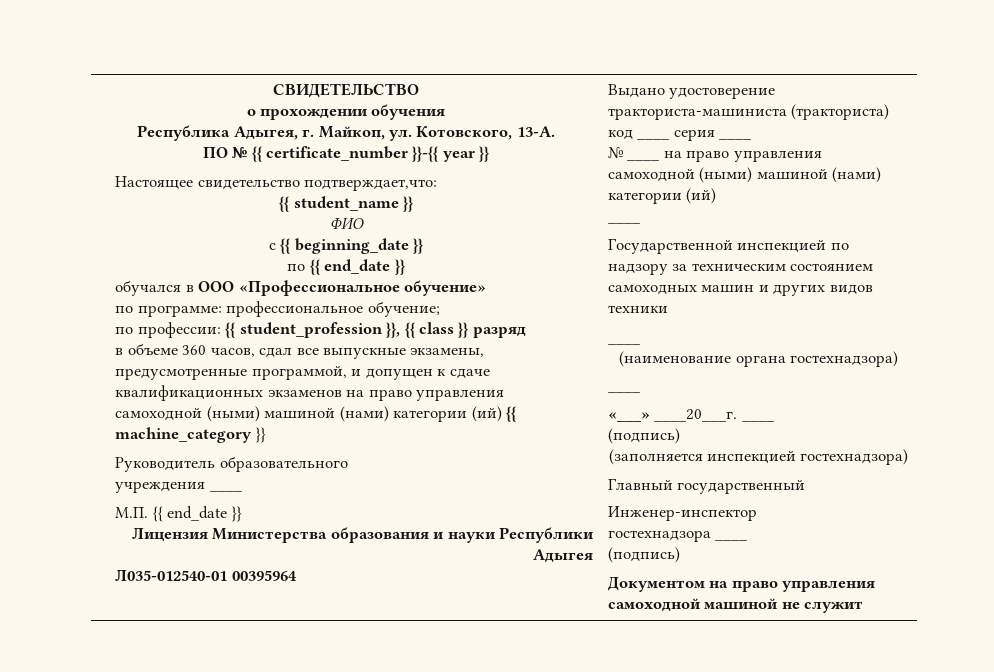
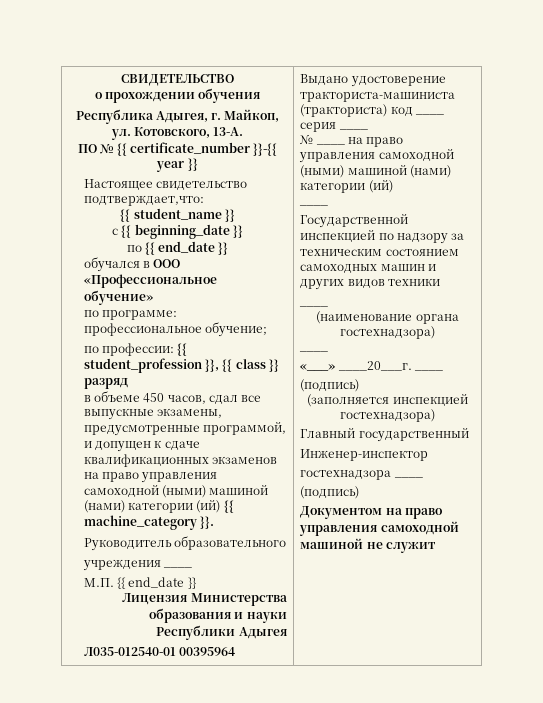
[329,217,364,229] // ФИО -> (235, 215) none
[182,345,207,355] 360 -> [143,393,165,403] 450
[255,427,266,443] }} -> [200,516,215,529] }}.

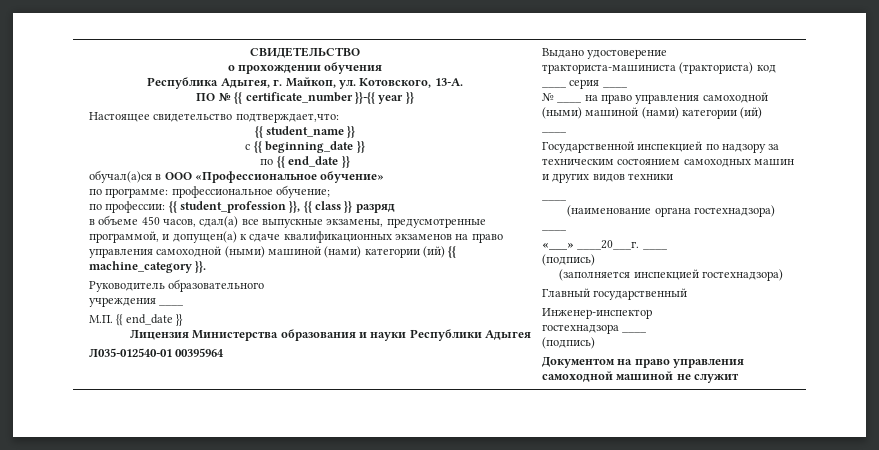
[83,257,140,272] обучался -> [88,170,152,183] обучал(а)ся
[208,395,238,404] сдал -> [199,216,239,228] сдал(а)
[95,441,152,452] допущен -> [172,231,237,243] допущен(а)

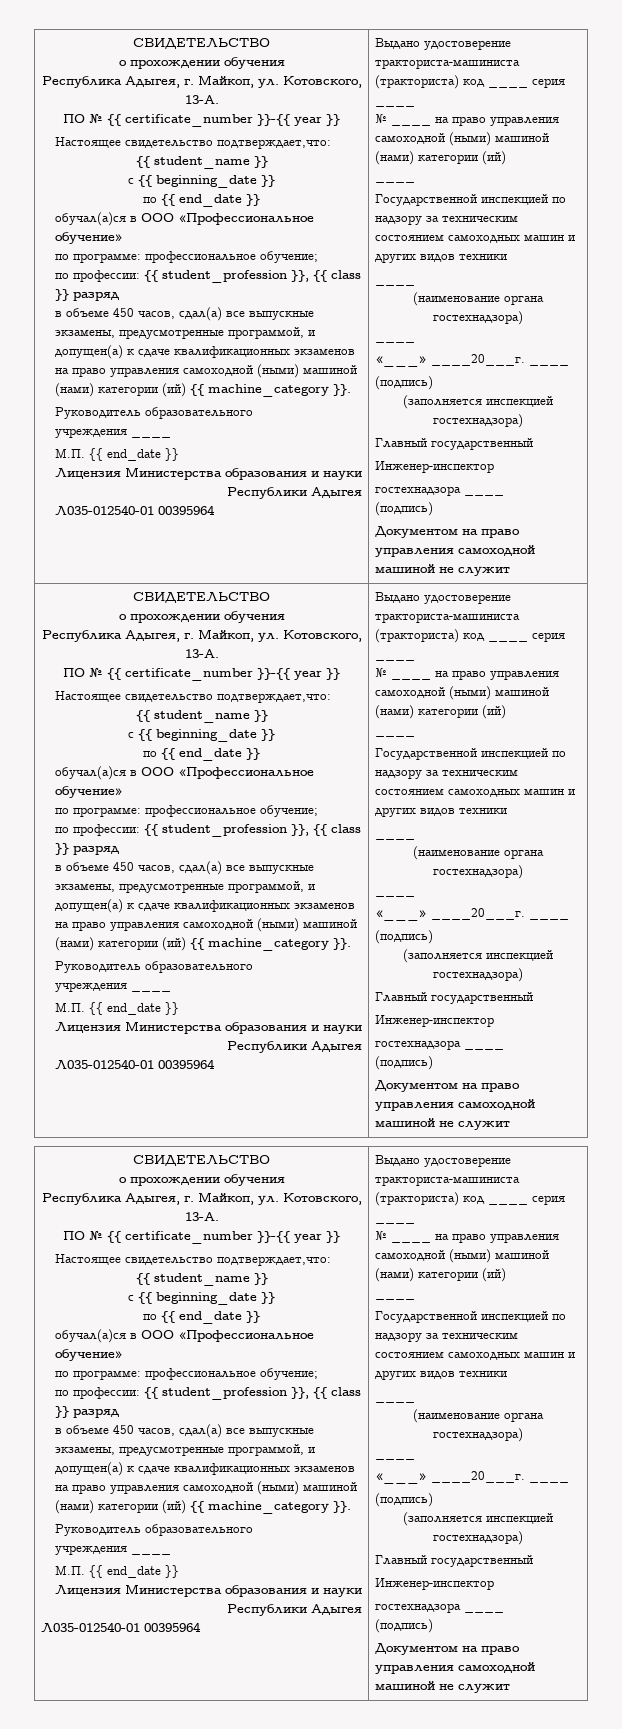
(739, 378) none -> [133,592,270,603] [118,611,285,623] [41,629,362,642] [184,649,219,658] [62,667,340,681] [54,691,331,703] [135,710,268,723] [127,729,275,742] [143,748,260,761] [54,766,314,780] [54,786,123,798] [54,805,318,817] [54,824,361,837] [54,843,119,855] [54,861,314,875] [54,881,315,893] [54,899,355,913] [54,918,357,932] [54,937,351,951] [54,961,253,973] [54,982,171,992] [54,1002,179,1015] [54,1021,362,1034] [226,1041,362,1053] [54,1059,215,1069] [375,592,512,604] [375,613,521,623] [375,629,566,643] [375,658,416,661] [375,668,388,677] [391,677,432,680] [435,670,560,680] [375,686,550,700] [375,705,507,719] [375,734,416,737] [375,748,567,760] [375,769,519,779] [375,788,576,797] [375,807,508,817] [375,837,416,840] [413,846,544,860] [433,865,523,879] [375,894,416,897] [375,908,570,921] [375,930,434,944] [403,949,553,963] [433,968,523,982] [375,992,534,1004] [375,1015,495,1027] [375,1040,505,1050] [375,1056,434,1070] [375,1080,521,1092] [375,1099,536,1111] [375,1118,511,1130] [133,1155,270,1166] [118,1174,285,1186] [41,1192,362,1205] [184,1212,219,1221] [62,1230,340,1244] [54,1254,331,1266] [135,1273,268,1286] [127,1292,275,1305] [143,1311,260,1324] [54,1329,314,1343] [54,1349,123,1361] [54,1368,318,1380] [54,1387,361,1400] [54,1406,119,1418] [54,1424,314,1438] [54,1444,315,1456] [54,1462,355,1476] [54,1481,357,1495] [54,1500,351,1514] [54,1524,253,1536] [54,1545,171,1555] [54,1565,179,1578] [54,1584,362,1597] [226,1604,362,1616] [41,1622,202,1632] [375,1155,512,1167] [375,1176,521,1186] [375,1192,566,1206] [375,1221,416,1224] [375,1231,388,1240] [391,1240,432,1243] [435,1233,560,1243] [375,1249,550,1263] [375,1268,507,1282] [375,1297,416,1300] [375,1311,567,1323] [375,1332,519,1342] [375,1351,576,1360] [375,1370,508,1380] [375,1400,416,1403] [413,1409,544,1423] [433,1428,523,1442] [375,1457,416,1460] [375,1471,570,1484] [375,1493,434,1507] [403,1512,553,1526] [433,1531,523,1545] [375,1555,534,1567] [375,1578,495,1590] [375,1603,505,1613] [375,1619,434,1633] [375,1643,521,1655] [375,1662,536,1674] [375,1681,511,1693] // СВИДЕТЕЛЬСТВО // о прохождении обучения // Республика Адыгея, г. Майкоп, ул. Котовского, 13-А. // ПО № {{ certificate_number }}-{{ year }} // Настоящее свидетельство подтверждает,что: // {{ student_name }} // c {{ beginning_date }} // по {{ end_date }} // обучал(а)ся в ООО «Профессиональное обучение» // по программе: профессиональное обучение; // по профессии: {{ student_profession }}, {{ class }} разряд // в объеме 450 часов, сдал(а) все выпускные экзамены, предусмотренные программой, и допущен(а) к сдаче квалификационных экзаменов на право управления самоходной (ными) машиной (нами) категории (ий) {{ machine_category }}. // Руководитель образовательного // учреждения ____ // М.П. {{ end_date }} // Лицензия Министерства образования и науки Республики Адыгея // Л035-012540-01 00395964 | Выдано удостоверение тракториста-машиниста (тракториста) код ____ серия ____ // № ____ на право управления самоходной (ными) машиной (нами) категории (ий) // ____ // Государственной инспекцией по надзору за техническим состоянием самоходных машин и других видов техники // ____ // (наименование органа гостехнадзора) // ____ // «___» ____20___г. ____ // (подпись) // (заполняется инспекцией гостехнадзора) // Главный государственный // Инженер-инспектор // гостехнадзора ____ // (подпись) // Документом на право управления самоходной машиной не служит // СВИДЕТЕЛЬСТВО // о прохождении обучения // Республика Адыгея, г. Майкоп, ул. Котовского, 13-А. // ПО № {{ certificate_number }}-{{ year }} // Настоящее свидетельство подтверждает,что: // {{ student_name }} // c {{ beginning_date }} // по {{ end_date }} // обучал(а)ся в ООО «Профессиональное обучение» // по программе: профессиональное обучение; // по профессии: {{ student_profession }}, {{ class }} разряд // в объеме 450 часов, сдал(а) все выпускные экзамены, предусмотренные программой, и допущен(а) к сдаче квалификационных экзаменов на право управления самоходной (ными) машиной (нами) категории (ий) {{ machine_category }}. // Руководитель образовательного // учреждения ____ // М.П. {{ end_date }} // Лицензия Министерства образования и науки Республики Адыгея // Л035-012540-01 00395964 | Выдано удостоверение тракториста-машиниста (тракториста) код ____ серия ____ // № ____ на право управления самоходной (ными) машиной (нами) категории (ий) // ____ // Государственной инспекцией по надзору за техническим состоянием самоходных машин и других видов техники // ____ // (наименование органа гостехнадзора) // ____ // «___» ____20___г. ____ // (подпись) // (заполняется инспекцией гостехнадзора) // Главный государственный // Инженер-инспектор // гостехнадзора ____ // (подпись) // Документом на право управления самоходной машиной не служит

